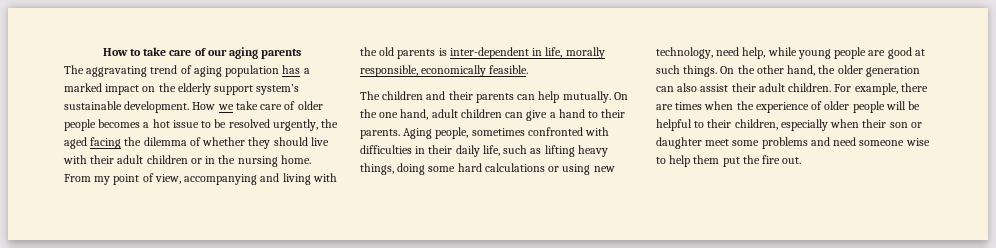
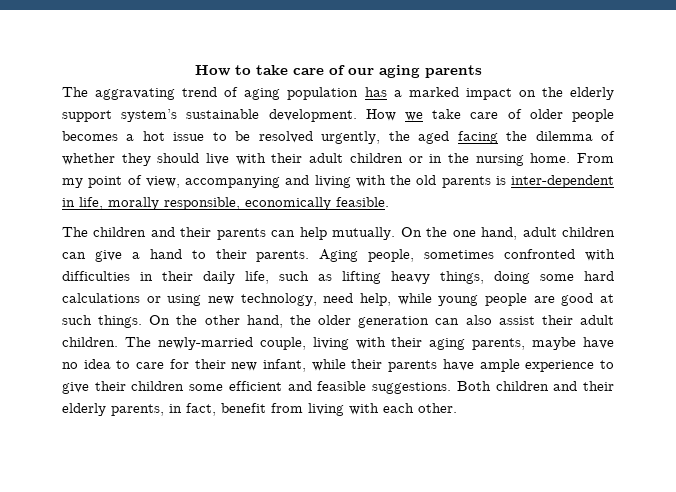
[834,83,928,95] [656,101,921,113] [656,119,922,131] [656,137,930,149] [656,155,802,167] For example, there are times when the experience of older people will be helpful to their children, especially when their son or daughter meet some problems and need someone wise to help them put the fire out. -> [124,337,614,350] [62,359,614,372] [62,381,615,394] [62,403,457,416] The newly-married couple, living with their aging parents, maybe have no idea to care for their new infant, while their parents have ample experience to give their children some efficient and feasible suggestions. Both children and their elderly parents, in fact, benefit from living with each other.

